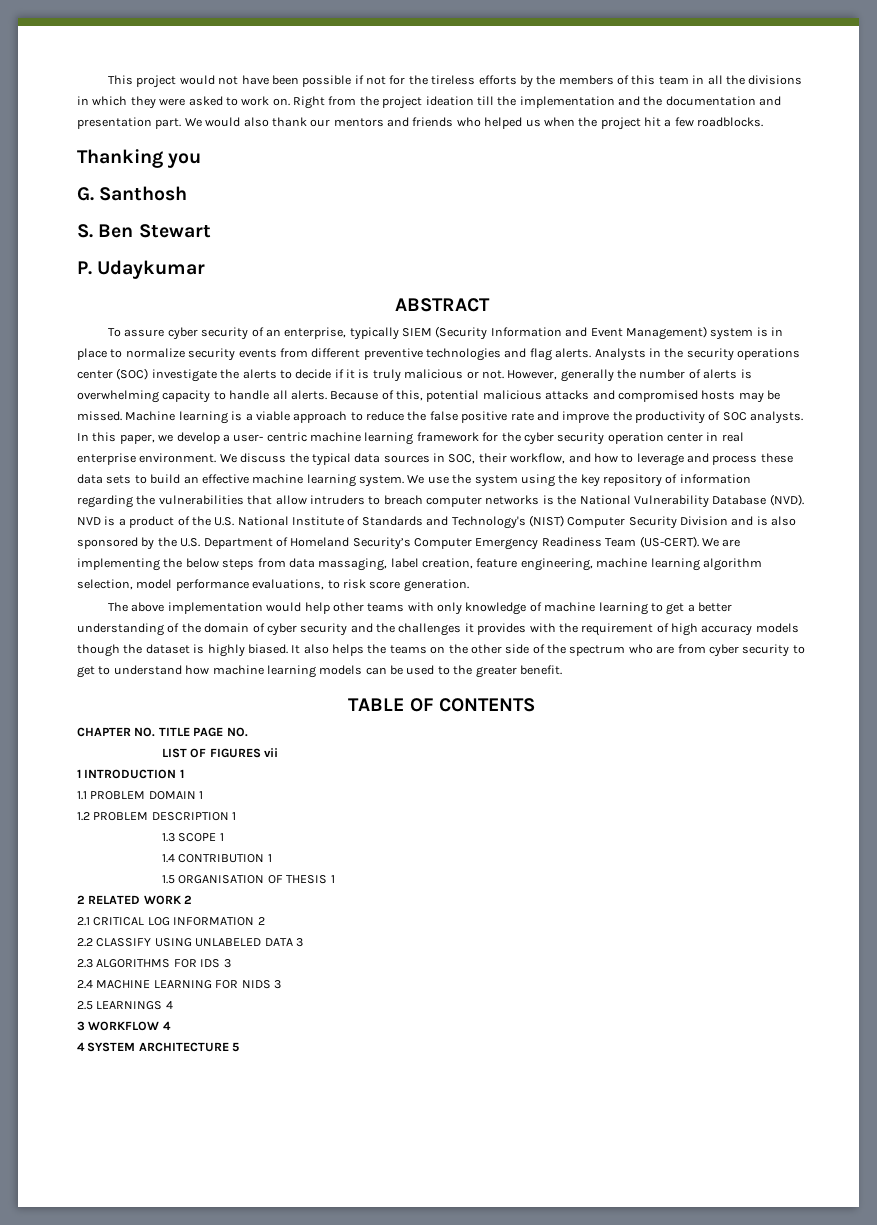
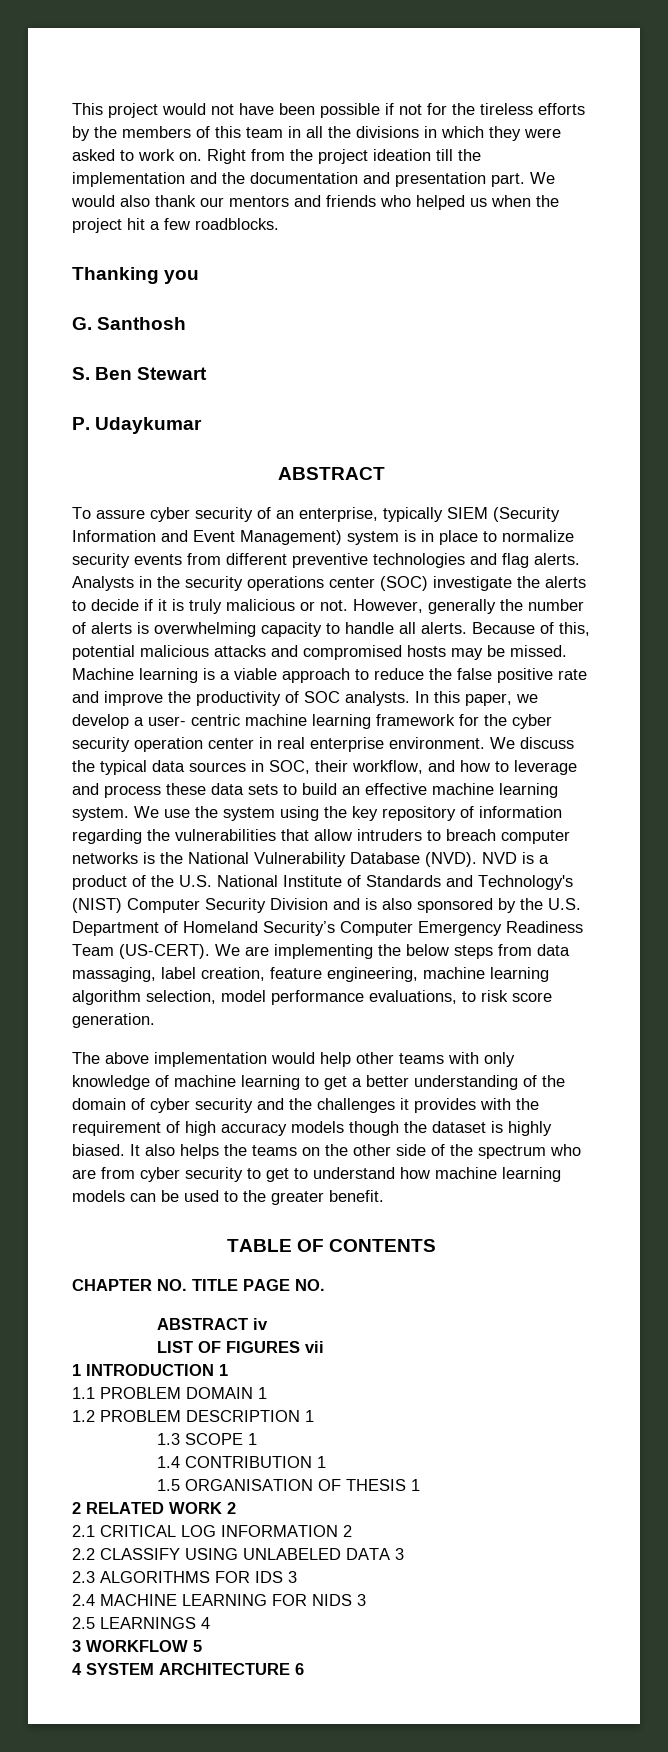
(248, 732) none -> [156,1318,268,1330] // ABSTRACT iv
[162,1021,171,1030] 4 -> [193,1640,202,1652] 5
[232,1042,240,1052] 5 -> [295,1663,304,1675] 6

